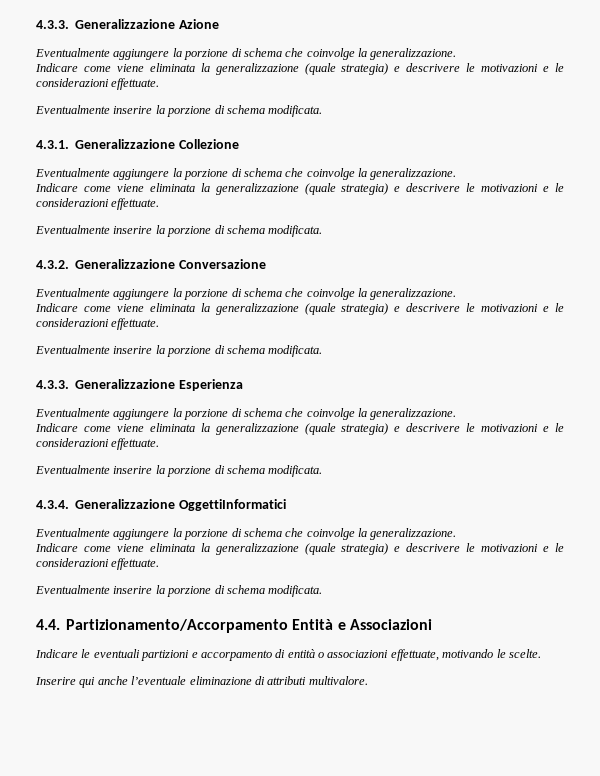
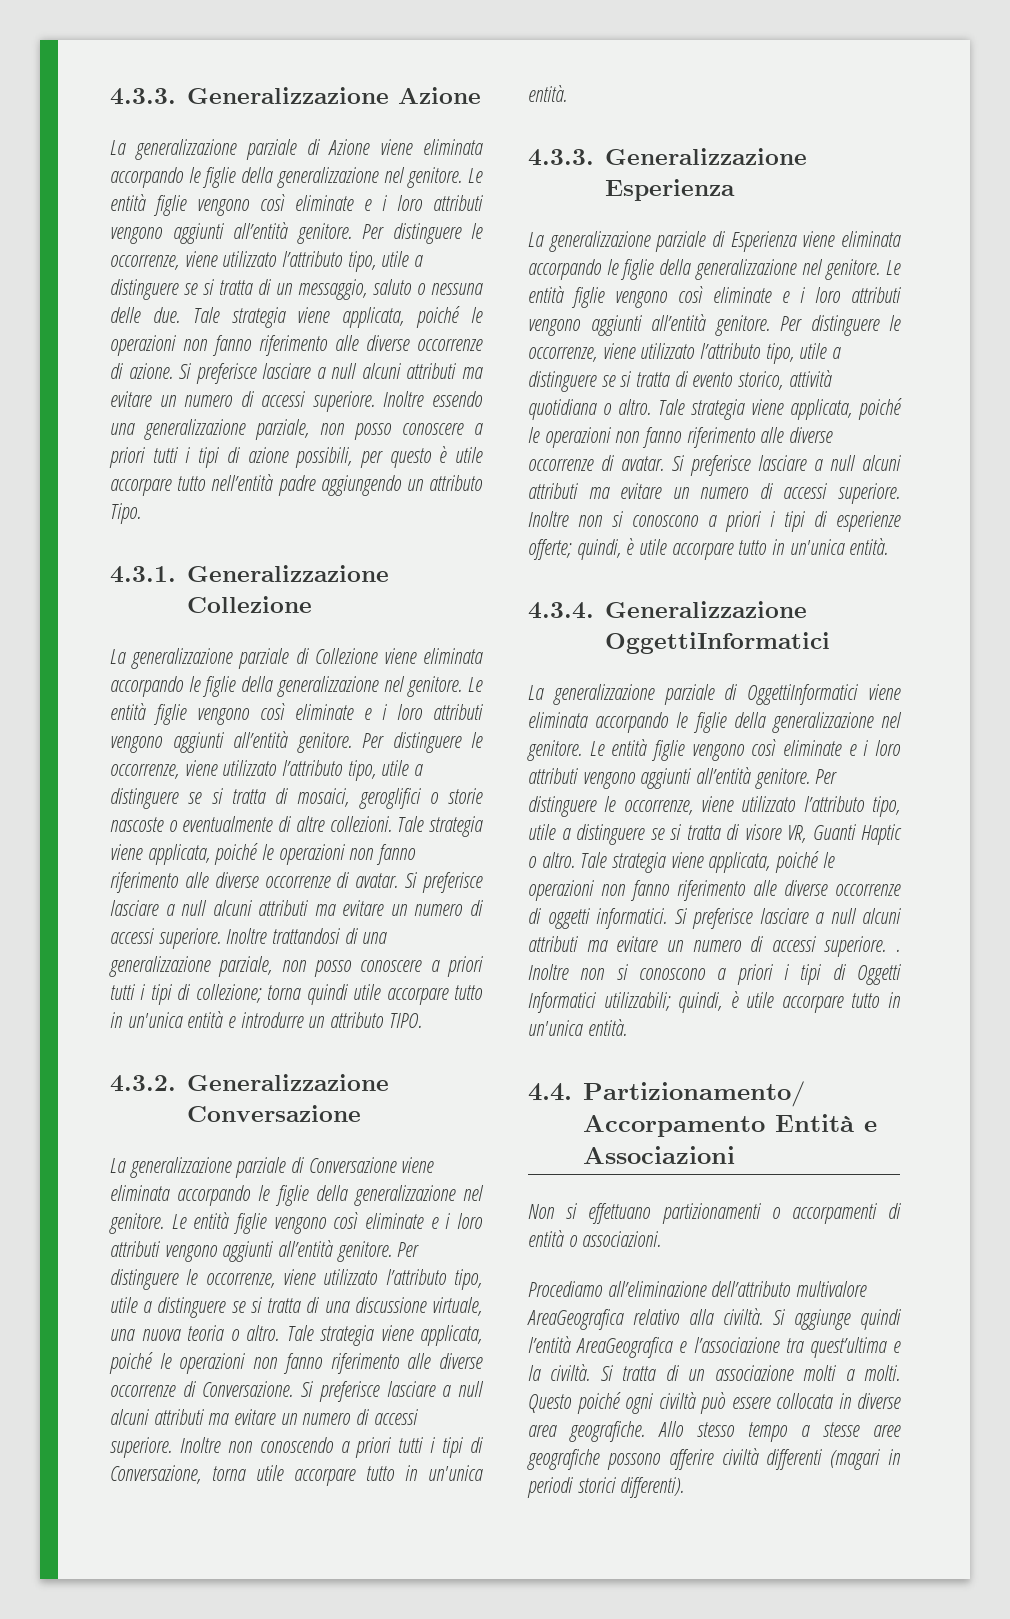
[35,48,457,60] [35,63,564,75] [36,78,160,90] [35,105,323,117] [36,139,240,149] [35,168,457,180] [35,183,564,195] [36,198,160,210] [35,225,323,237] [36,259,267,269] [35,288,457,300] [35,303,564,315] [36,318,160,330] [35,345,323,357] [36,379,244,391] [35,408,457,420] [35,423,564,435] [36,438,160,450] [35,465,323,477] [36,499,287,511] [35,528,457,540] [35,543,564,555] [36,558,160,570] [35,585,323,597] Eventualmente aggiungere la porzione di schema che coinvolge la generalizzazione. // Indicare come viene eliminata la generalizzazione (quale strategia) e descrivere le motivazioni e le considerazioni effettuate. // Eventualmente inserire la porzione di schema modificata. // 4.3.1. Generalizzazione Collezione // Eventualmente aggiungere la porzione di schema che coinvolge la generalizzazione. // Indicare come viene eliminata la generalizzazione (quale strategia) e descrivere le motivazioni e le considerazioni effettuate. // Eventualmente inserire la porzione di schema modificata. // 4.3.2. Generalizzazione Conversazione // Eventualmente aggiungere la porzione di schema che coinvolge la generalizzazione. // Indicare come viene eliminata la generalizzazione (quale strategia) e descrivere le motivazioni e le considerazioni effettuate. // Eventualmente inserire la porzione di schema modificata. // 4.3.3. Generalizzazione Esperienza // Eventualmente aggiungere la porzione di schema che coinvolge la generalizzazione. // Indicare come viene eliminata la generalizzazione (quale strategia) e descrivere le motivazioni e le considerazioni effettuate. // Eventualmente inserire la porzione di schema modificata. // 4.3.4. Generalizzazione OggettiInformatici // Eventualmente aggiungere la porzione di schema che coinvolge la generalizzazione. // Indicare come viene eliminata la generalizzazione (quale strategia) e descrivere le motivazioni e le considerazioni effettuate. // Eventualmente inserire la porzione di schema modificata. -> [110,139,483,160] [110,167,484,188] [110,194,483,216] [110,222,483,244] [110,251,424,272] [110,279,483,300] [110,306,483,328] [110,335,483,356] [110,363,483,384] [110,391,483,412] [110,419,483,440] [109,446,483,468] [110,474,483,496] [110,503,141,524] [110,565,389,583] [186,596,312,613] [110,648,483,669] [110,676,484,697] [110,703,483,725] [110,731,483,753] [110,760,424,781] [110,788,483,809] [110,816,483,837] [110,843,417,865] [110,872,483,893] [110,900,483,916] [110,928,388,949] [109,956,483,977] [110,984,483,1005] [110,1011,422,1028] [110,1074,389,1092] [186,1105,361,1122] [110,1157,435,1178] [110,1185,484,1206] [109,1212,483,1234] [110,1240,420,1262] [110,1269,482,1290] [110,1297,483,1318] [110,1325,482,1346] [109,1352,484,1374] [110,1381,485,1402] [110,1409,418,1425] [110,1437,484,1458] [110,1465,484,1486] [528,85,567,102] [528,148,807,166] [604,179,735,201] [528,231,901,252] [528,259,901,280] [528,286,901,308] [528,314,901,336] [528,343,842,364] [528,370,832,392] [528,398,902,420] [528,427,834,448] [528,455,901,476] [528,483,900,504] [528,511,901,532] [528,538,889,560] [528,601,807,619] [604,632,830,654] [528,684,901,705] [528,712,902,733] [527,739,901,761] [528,767,838,789] [528,796,900,817] [528,824,902,845] [528,851,835,873] [528,880,901,901] [528,908,901,929] [528,936,900,957] [528,964,901,985] [528,991,900,1013] [528,1019,627,1036] La generalizzazione parziale di Azione viene eliminata accorpando le figlie della generalizzazione nel genitore. Le entità figlie vengono così eliminate e i loro attributi vengono aggiunti all’entità genitore. Per distinguere le occorrenze, viene utilizzato l’attributo tipo, utile a distinguere se si tratta di un messaggio, saluto o nessuna delle due. Tale strategia viene applicata, poiché le operazioni non fanno riferimento alle diverse occorrenze di azione. Si preferisce lasciare a null alcuni attributi ma evitare un numero di accessi superiore. Inoltre essendo una generalizzazione parziale, non posso conoscere a priori tutti i tipi di azione possibili, per questo è utile accorpare tutto nell’entità padre aggiungendo un attributo Tipo. // 4.3.1. Generalizzazione Collezione // La generalizzazione parziale di Collezione viene eliminata accorpando le figlie della generalizzazione nel genitore. Le entità figlie vengono così eliminate e i loro attributi vengono aggiunti all’entità genitore. Per distinguere le occorrenze, viene utilizzato l’attributo tipo, utile a distinguere se si tratta di mosaici, geroglifici o storie nascoste o eventualmente di altre collezioni. Tale strategia viene applicata, poiché le operazioni non fanno riferimento alle diverse occorrenze di avatar. Si preferisce lasciare a null alcuni attributi ma evitare un numero di accessi superiore. Inoltre trattandosi di una generalizzazione parziale, non posso conoscere a priori tutti i tipi di collezione; torna quindi utile accorpare tutto in un'unica entità e introdurre un attributo TIPO. // 4.3.2. Generalizzazione Conversazione // La generalizzazione parziale di Conversazione viene eliminata accorpando le figlie della generalizzazione nel genitore. Le entità figlie vengono così eliminate e i loro attributi vengono aggiunti all’entità genitore. Per distinguere le occorrenze, viene utilizzato l’attributo tipo, utile a distinguere se si tratta di una discussione virtuale, una nuova teoria o altro. Tale strategia viene applicata, poiché le operazioni non fanno riferimento alle diverse occorrenze di Conversazione. Si preferisce lasciare a null alcuni attributi ma evitare un numero di accessi superiore. Inoltre non conoscendo a priori tutti i tipi di Conversazione, torna utile accorpare tutto in un'unica entità. // 4.3.3. Generalizzazione Esperienza // La generalizzazione parziale di Esperienza viene eliminata accorpando le figlie della generalizzazione nel genitore. Le entità figlie vengono così eliminate e i loro attributi vengono aggiunti all’entità genitore. Per distinguere le occorrenze, viene utilizzato l’attributo tipo, utile a distinguere se si tratta di evento storico, attività quotidiana o altro. Tale strategia viene applicata, poiché le operazioni non fanno riferimento alle diverse occorrenze di avatar. Si preferisce lasciare a null alcuni attributi ma evitare un numero di accessi superiore. Inoltre non si conoscono a priori i tipi di esperienze offerte; quindi, è utile accorpare tutto in un'unica entità. // 4.3.4. Generalizzazione OggettiInformatici // La generalizzazione parziale di OggettiInformatici viene eliminata accorpando le figlie della generalizzazione nel genitore. Le entità figlie vengono così eliminate e i loro attributi vengono aggiunti all’entità genitore. Per distinguere le occorrenze, viene utilizzato l’attributo tipo, utile a distinguere se si tratta di visore VR, Guanti Haptic o altro. Tale strategia viene applicata, poiché le operazioni non fanno riferimento alle diverse occorrenze di oggetti informatici. Si preferisce lasciare a null alcuni attributi ma evitare un numero di accessi superiore. . Inoltre non si conoscono a priori i tipi di Oggetti Informatici utilizzabili; quindi, è utile accorpare tutto in un'unica entità.
[35,649,541,661] [35,676,368,688] Indicare le eventuali partizioni e accorpamento di entità o associazioni effettuate, motivando le scelte. // Inserire qui anche l’eventuale eliminazione di attributi multivalore. -> [528,1203,901,1224] [528,1230,662,1247] [528,1281,868,1297] [527,1308,901,1330] [528,1336,901,1358] [528,1364,900,1381] [528,1392,901,1414] [528,1421,901,1442] [527,1448,900,1470] [527,1477,685,1498] Non si effettuano partizionamenti o accorpamenti di entità o associazioni. // Procediamo all’eliminazione dell’attributo multivalore AreaGeografica relativo alla civiltà. Si aggiunge quindi l’entità AreaGeografica e l’associazione tra quest’ultima e la civiltà. Si tratta di un associazione molti a molti. Questo poiché ogni civiltà può essere collocata in diverse area geografiche. Allo stesso tempo a stesse aree geografiche possono afferire civiltà differenti (magari in periodi storici differenti).

